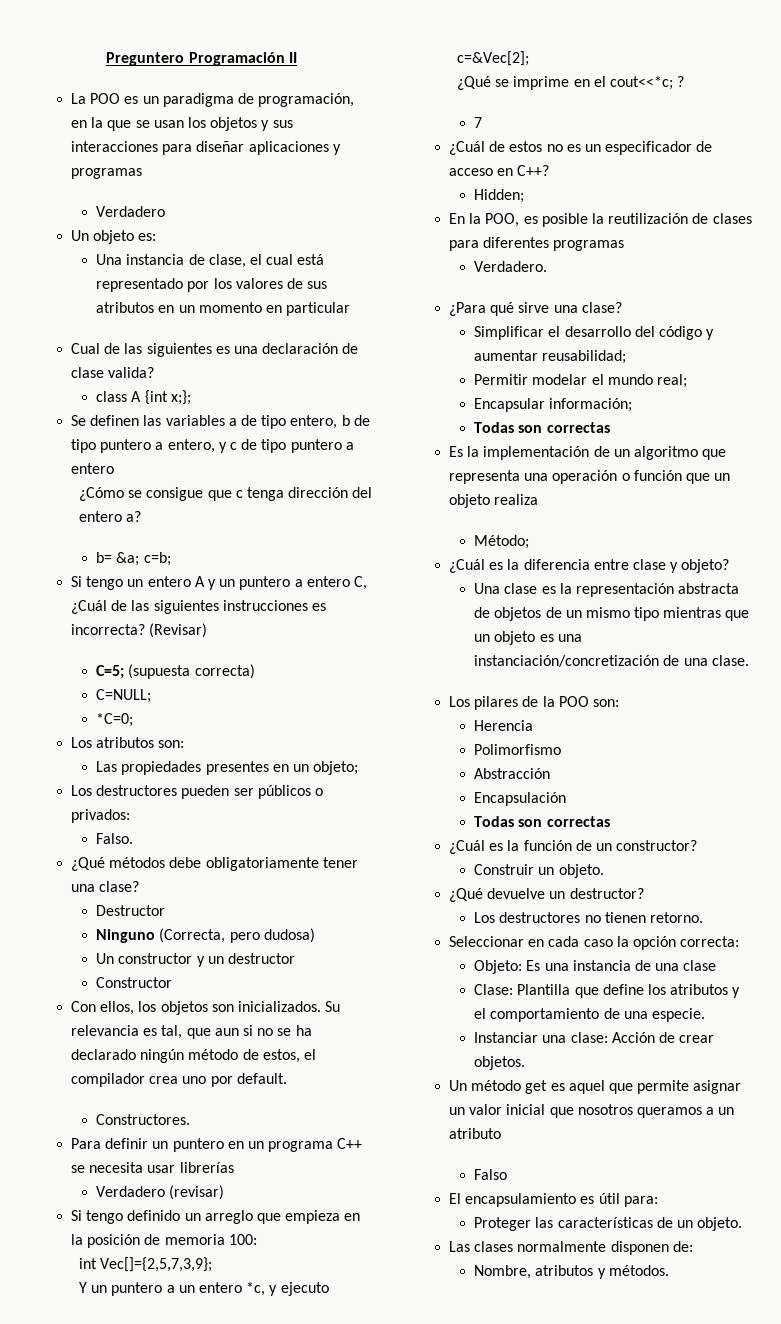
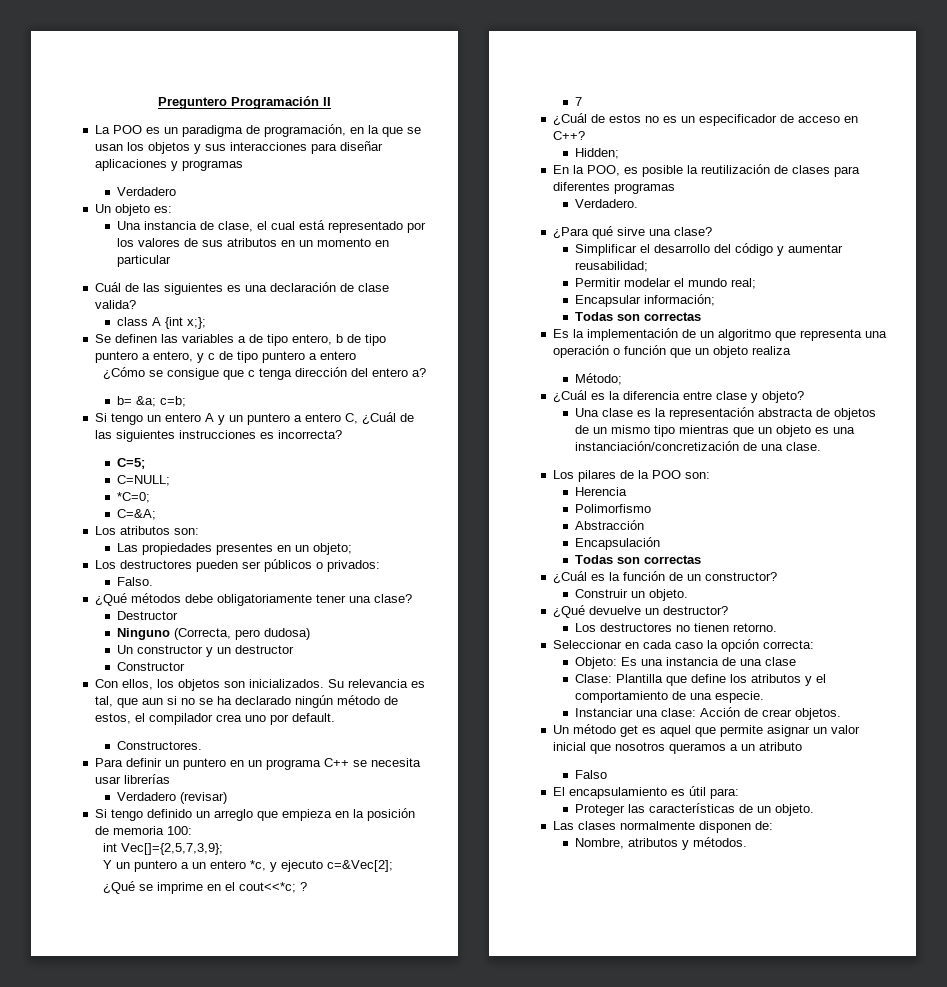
[71,343,101,354] Cual -> [95,282,122,292] Cuál
[149,623,208,638] (Revisar) -> (343, 434) none
[128,664,255,679] (supuesta correcta) -> (145, 463) none
(134, 720) none -> [116,509,156,520] // C=&A;

